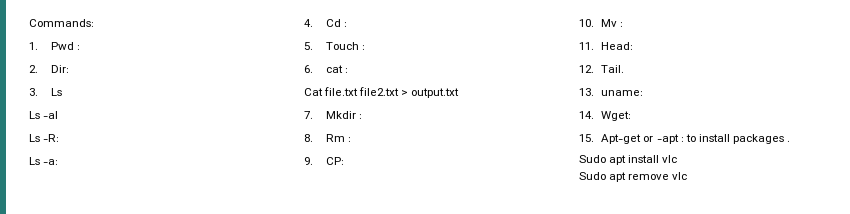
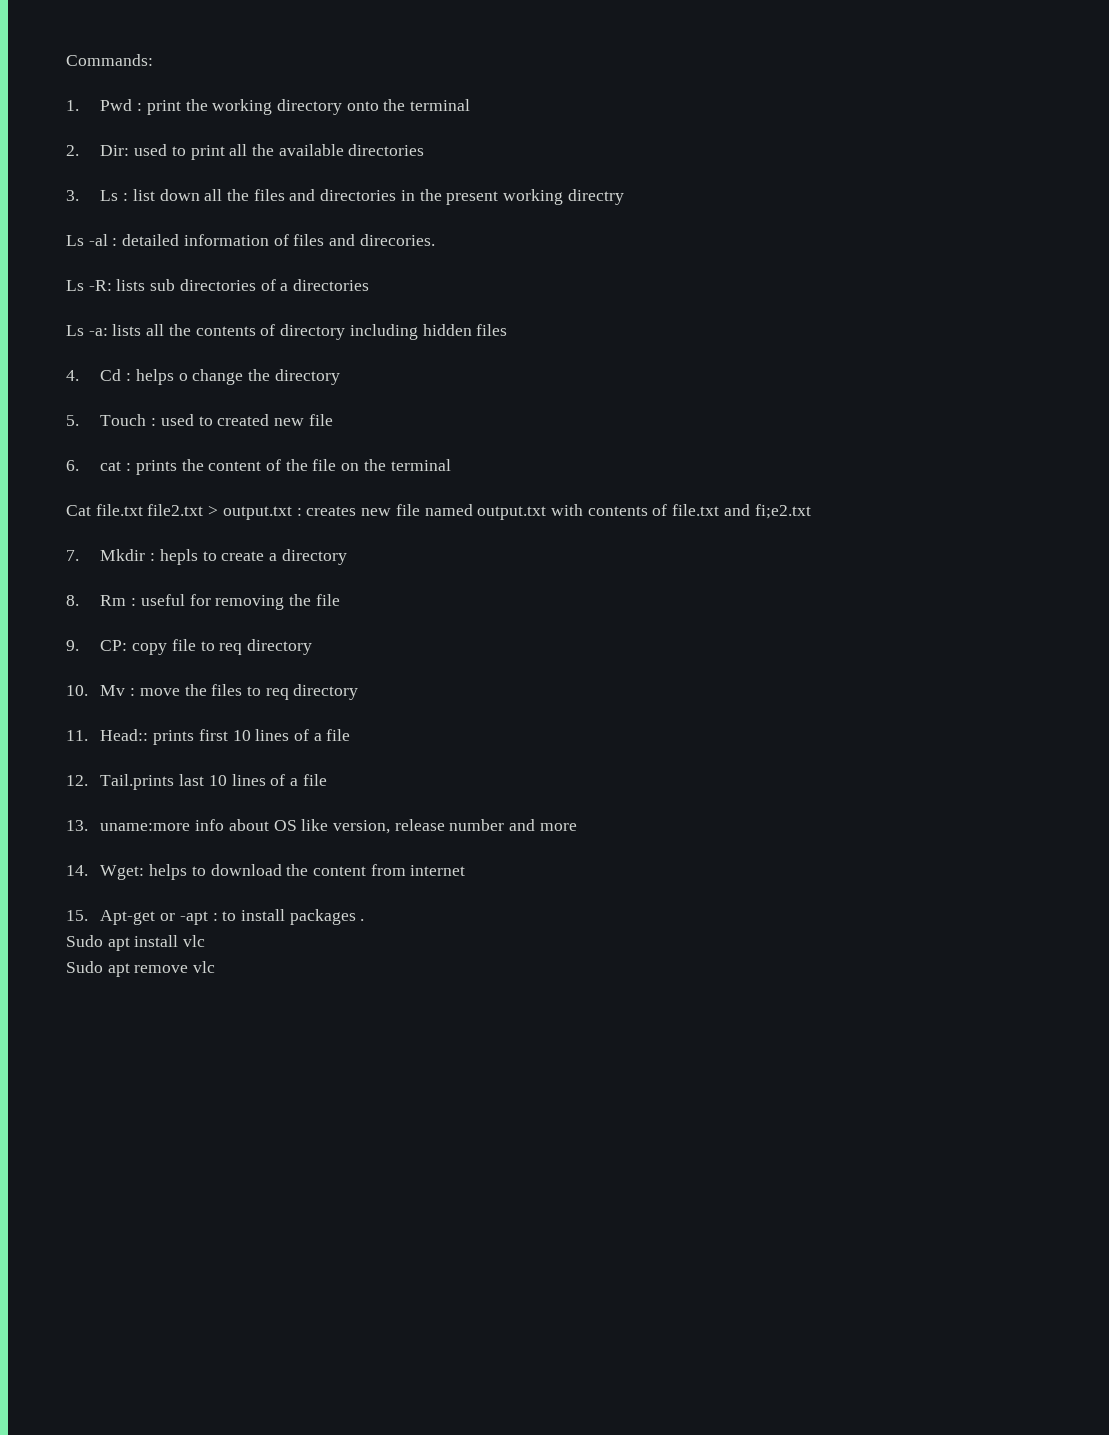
[29,65,70,73] [29,88,63,96] [29,111,59,119] [29,134,60,142] [29,157,59,165] [304,19,348,27] [304,42,366,50] [304,65,349,73] // 2. Dir: // 3. Ls // Ls -al // Ls -R: // Ls -a: // 4. Cd : // 5. Touch : // 6. cat : -> [146,99,471,115] [66,144,425,160] [66,189,624,205] [66,234,435,246] [66,279,370,291] [66,324,508,340] [66,369,340,385] [66,414,333,426] [66,459,451,475] print the working directory onto the terminal // 2. Dir: used to print all the available directories // 3. Ls : list down all the files and directories in the present working directry // Ls -al : detailed information of files and direcories. // Ls -R: lists sub directories of a directories // Ls -a: lists all the contents of directory including hidden files // 4. Cd : helps o change the directory // 5. Touch : used to created new file // 6. cat : prints the content of the file on the terminal
[304,111,363,119] [304,134,352,142] [304,157,345,165] [579,19,624,27] [579,42,634,50] [579,65,625,73] [579,88,644,96] [579,111,632,121] // 7. Mkdir : // 8. Rm : // 9. CP: // 10. Mv : // 11. Head: // 12. Tail. // 13. uname: // 14. Wget: -> [296,504,811,520] [66,549,347,565] [66,594,340,610] [66,639,313,655] [66,684,359,700] [66,729,351,745] [66,774,327,790] [66,819,577,834] [66,864,466,880] : creates new file named output.txt with contents of file.txt and fi;e2.txt // 7. Mkdir : hepls to create a directory // 8. Rm : useful for removing the file // 9. CP: copy file to req directory // 10. Mv : move the files to req directory // 11. Head:: prints first 10 lines of a file // 12. Tail.prints last 10 lines of a file // 13. uname:more info about OS like version, release number and more // 14. Wget: helps to download the content from internet

